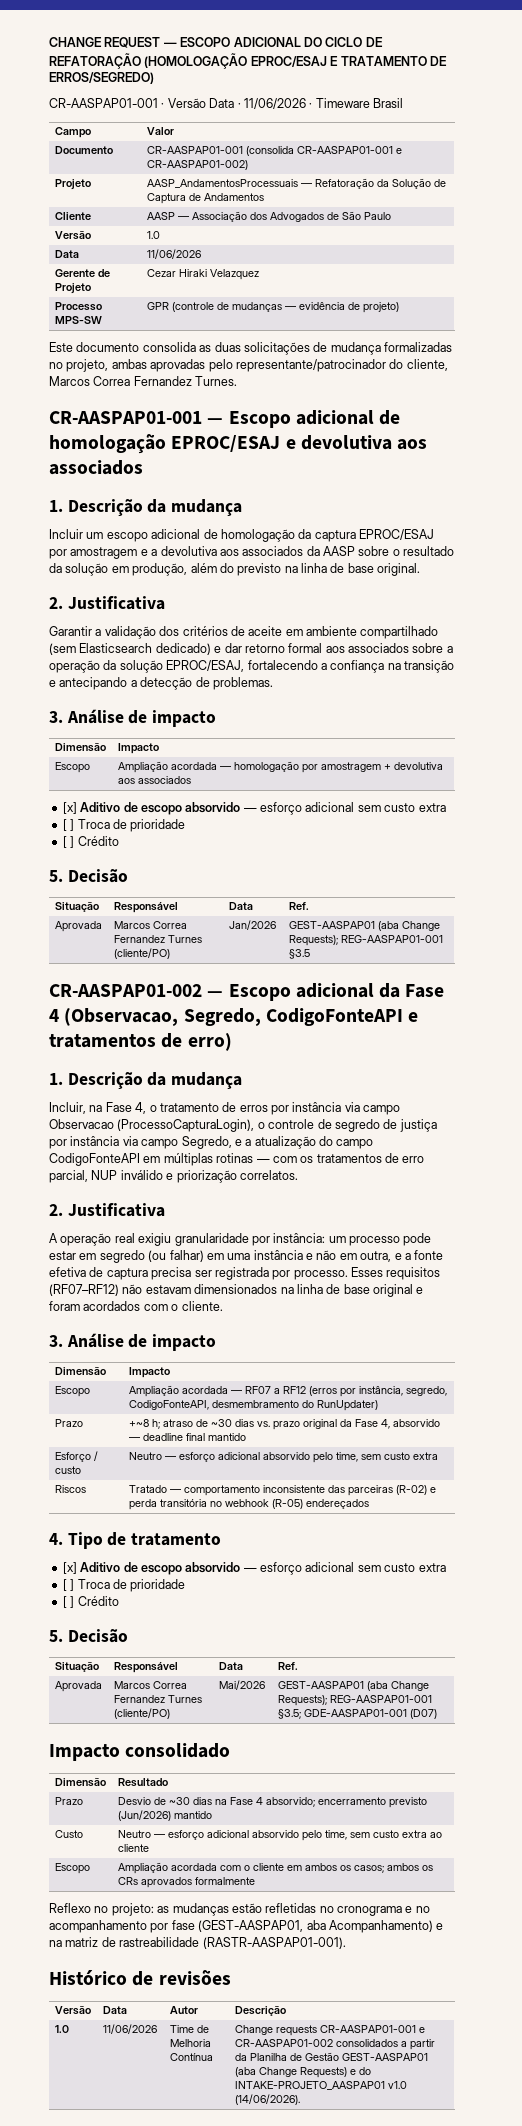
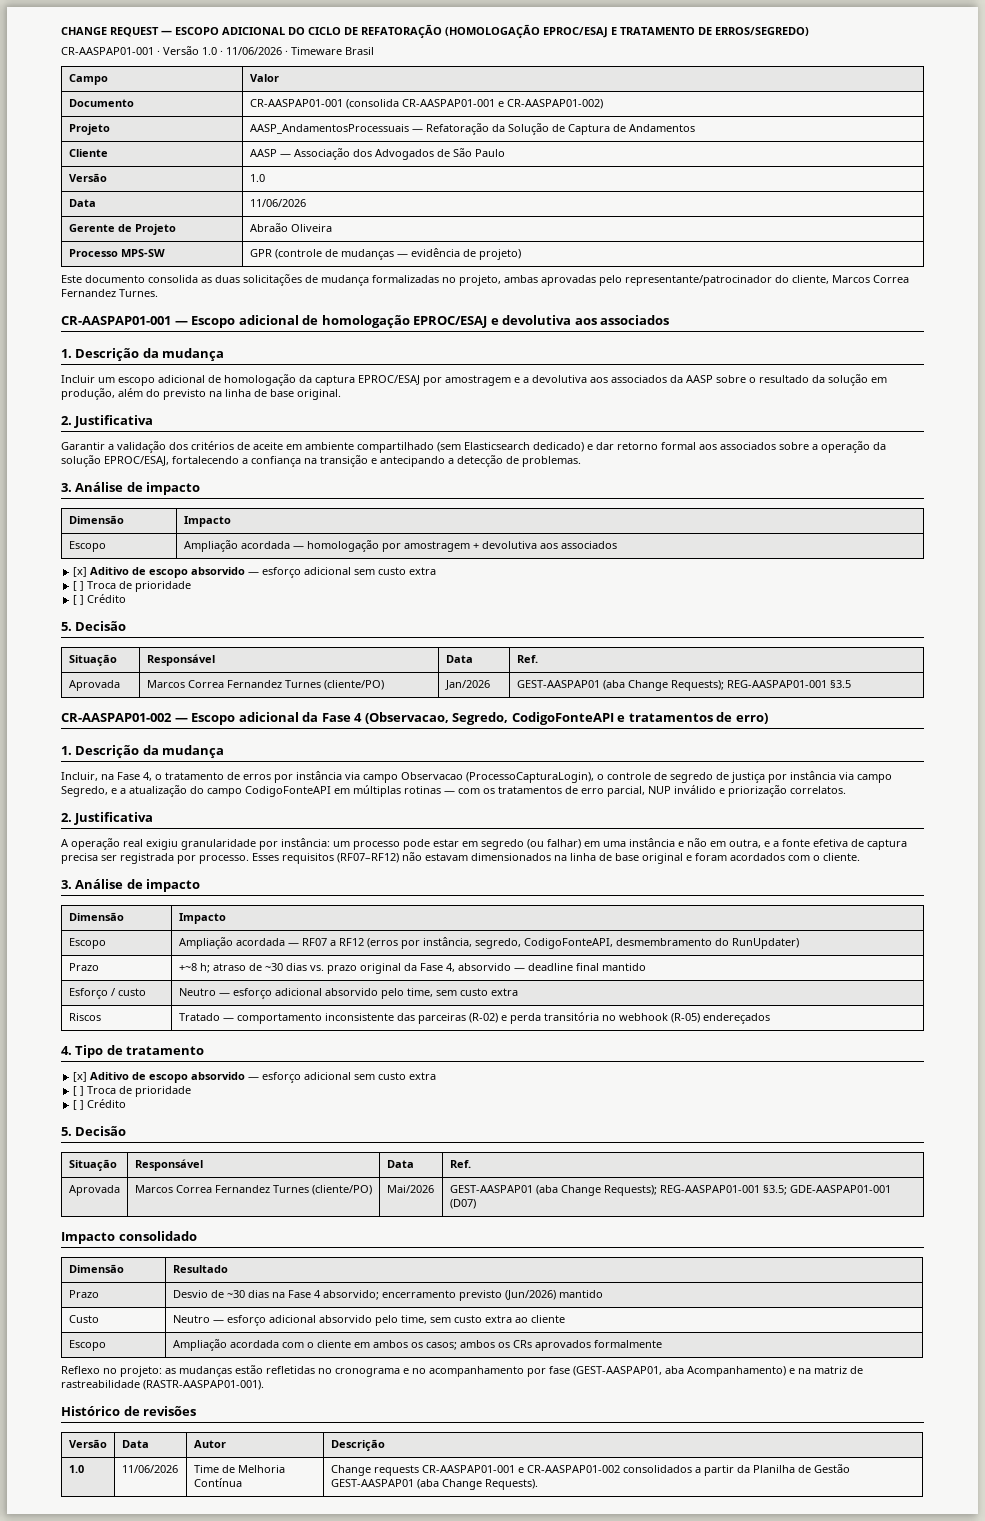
[209,98,235,108] Data -> [202,47,217,55] 1.0
[146,269,259,280] Cezar Hiraki Velazquez -> [249,223,332,232] Abraão Oliveira
[299,2067,371,2078] [234,2081,407,2090] [234,2094,300,2105] Requests) e do INTAKE-PROJETO_AASPAP01 v1.0 (14/06/2026). -> [484,1479,538,1490] Requests).

